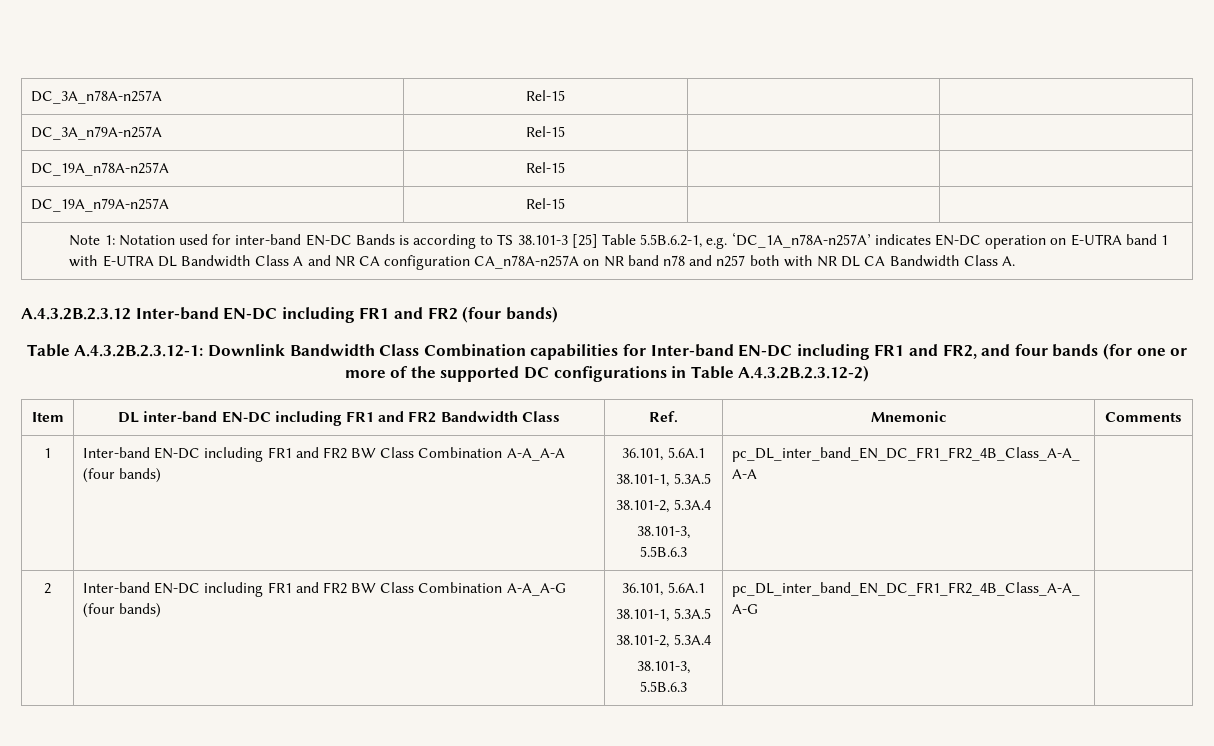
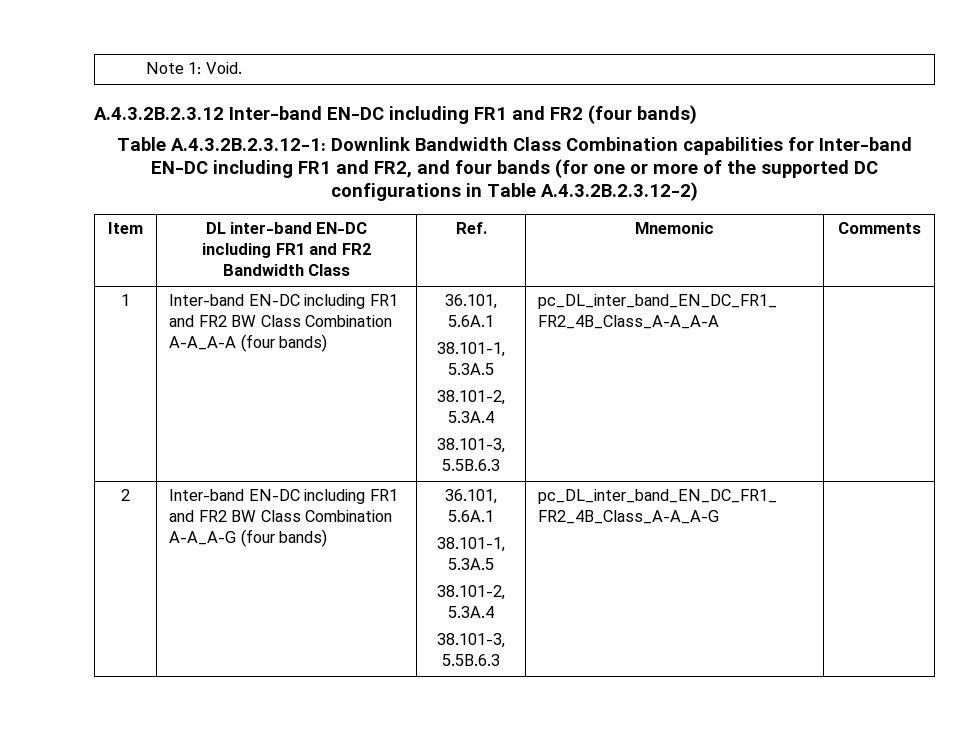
[30,90,162,104] [526,90,565,101] [30,126,162,140] [526,126,565,137] [30,162,169,176] [526,162,565,173] [30,198,169,212] [526,198,565,209] [69,232,1168,249] [69,255,1015,270] DC_3A_n78A-n257A | Rel-15 | | // DC_3A_n79A-n257A | Rel-15 | | // DC_19A_n78A-n257A | Rel-15 | | // DC_19A_n79A-n257A | Rel-15 | | // Note 1: Notation used for inter-band EN-DC Bands is according to TS 38.101-3 [25] Table 5.5B.6.2-1, e.g. ‘DC_1A_n78A-n257A’ indicates EN-DC operation on E-UTRA band 1 with E-UTRA DL Bandwidth Class A and NR CA configuration CA_n78A-n257A on NR band n78 and n257 both with NR DL CA Bandwidth Class A. -> [145,62,242,74] Note 1: Void.

